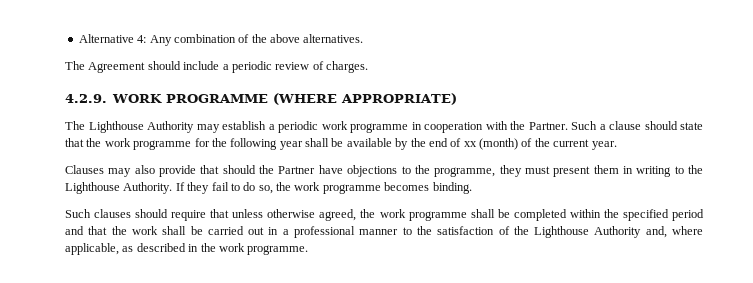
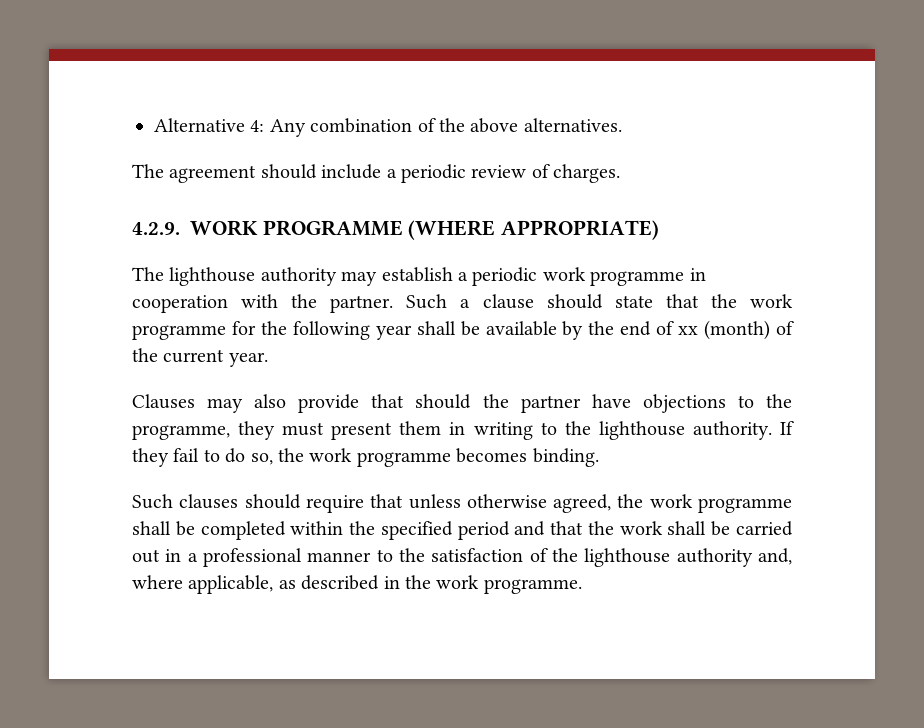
[88,62,146,73] Agreement -> [169,165,257,183] agreement
[88,121,194,133] Lighthouse Authority -> [169,267,337,286] lighthouse authority
[528,122,568,130] Partner. -> [330,295,394,313] partner.
[278,166,316,174] Partner -> [520,395,581,413] partner
[65,182,173,194] Lighthouse Authority. -> [598,421,772,440] lighthouse authority.
[534,226,642,238] Lighthouse Authority -> [584,548,753,567] lighthouse authority

